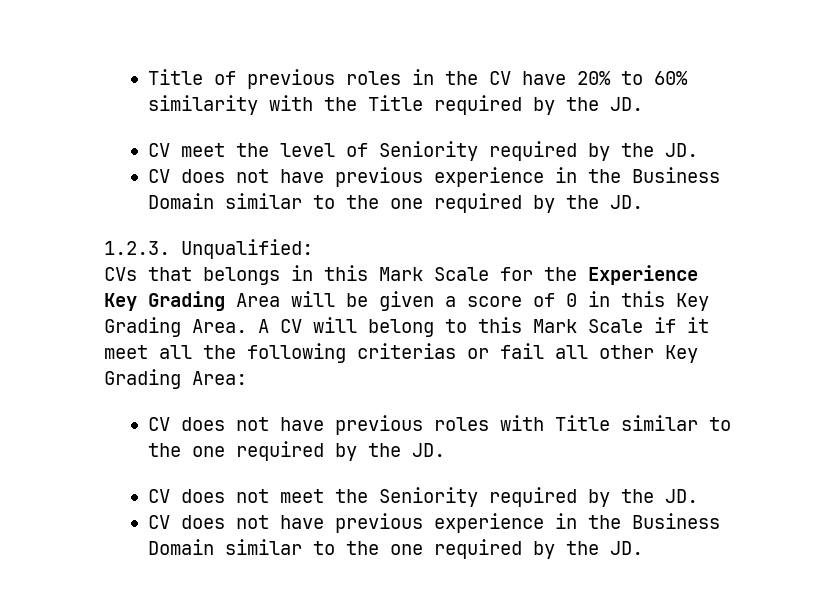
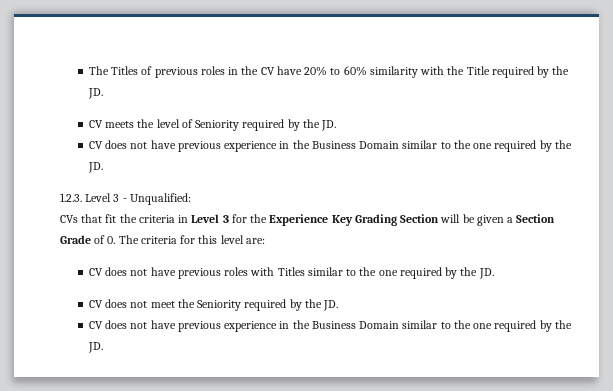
[147,69,203,85] Title -> [89,66,139,75] The Titles
[180,143,225,157] meet -> [105,121,135,128] meets
(170, 248) none -> [85,193,127,202] Level 3 -
[203,265,489,285] belongs in this Mark Scale -> [105,214,229,223] fit the criteria in Level 3
[236,293,280,307] Area -> [400,214,440,223] Section
[467,291,709,311] [104,317,709,337] [104,343,698,363] [104,369,247,389] score of 0 in this Key Grading Area. A CV will belong to this Mark Scale if it meet all the following criterias or fail all other Key Grading Area: -> [516,214,556,223] [60,235,265,244] Section Grade of 0. The criteria for this level are:
[554,415,610,431] Title -> [277,267,305,276] Titles

